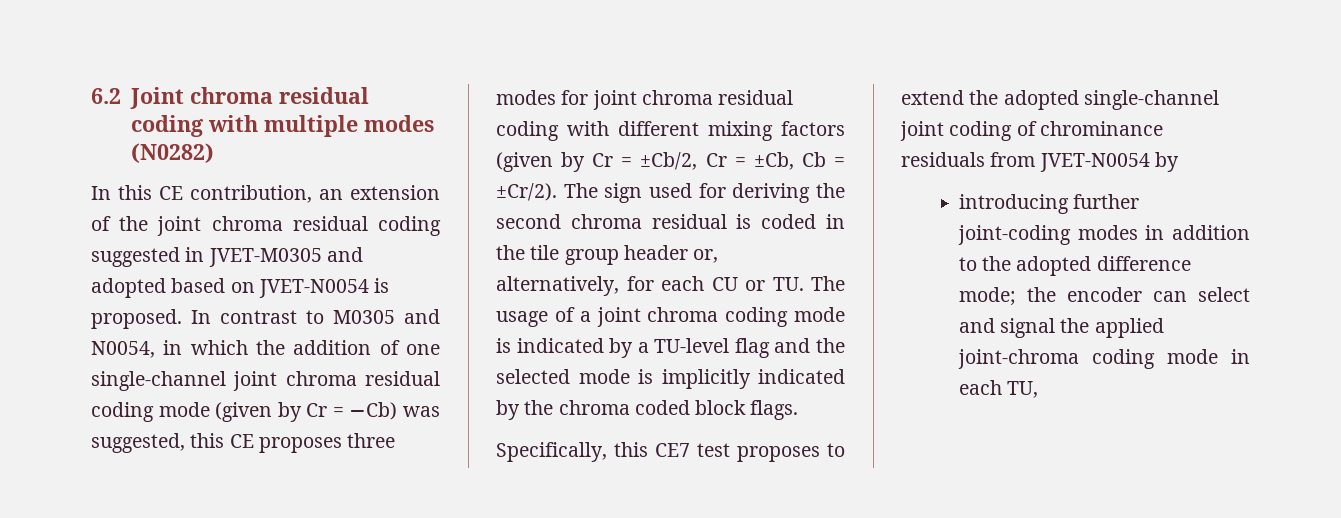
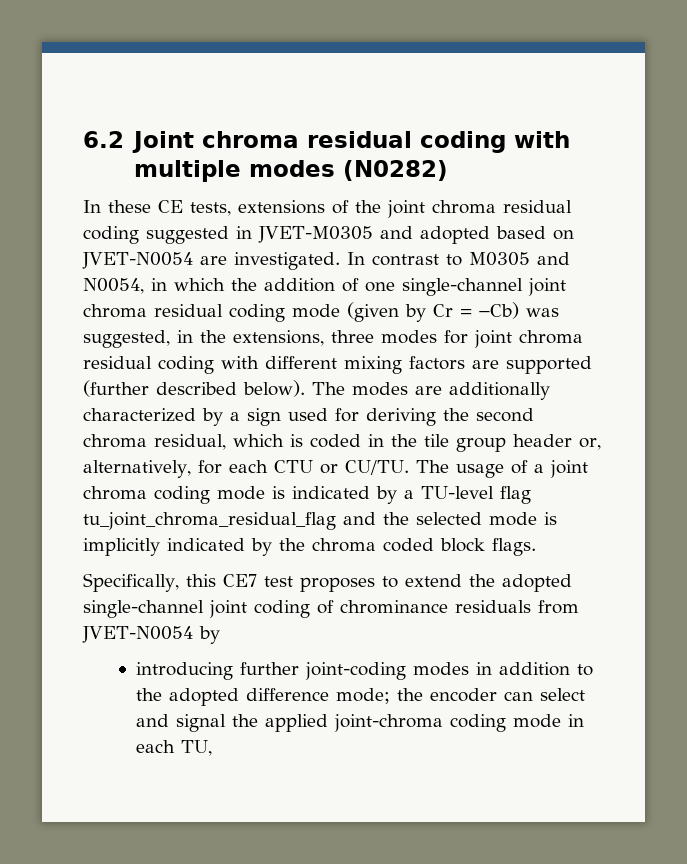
[118,185,440,203] this CE contribution, an extension -> [108,200,325,216] these CE tests, extensions
[374,278,390,293] [91,309,182,329] is proposed. -> [200,252,340,270] are investigated.
[190,433,342,453] this CE proposes -> [177,330,324,346] in the extensions,
[496,152,845,172] [496,183,598,201] (given by Cr = ±Cb/2, Cr = ±Cb, Cb = ±Cr/2). The -> [472,356,592,374] [83,380,550,400] [83,408,240,426] are supported (further described below). The modes are additionally characterized by a
[651,214,727,229] residual -> [154,434,284,450] residual, which
[711,277,804,291] CU or TU. -> [273,460,409,475] CTU or CU/TU.
(770, 348) none -> [83,512,336,530] tu_joint_chroma_residual_flag

